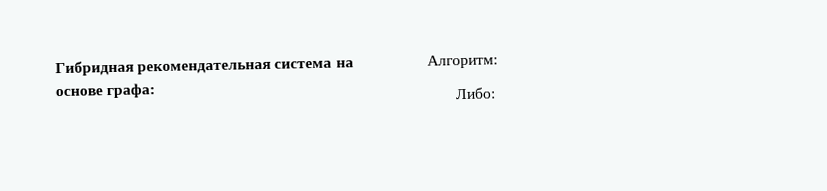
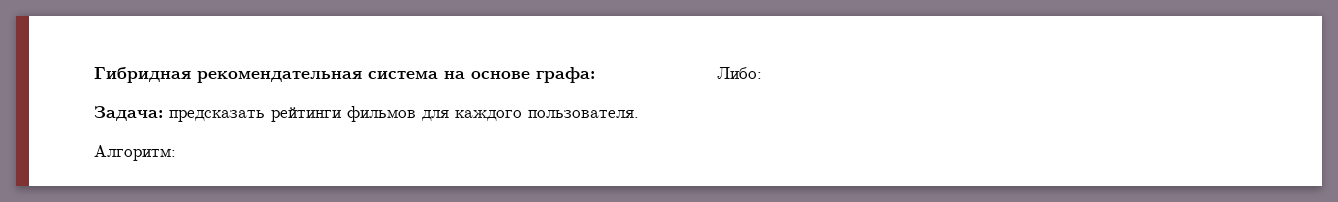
(156, 91) none -> [94,106,639,122] // Задача: предсказать рейтинги фильмов для каждого пользователя.

